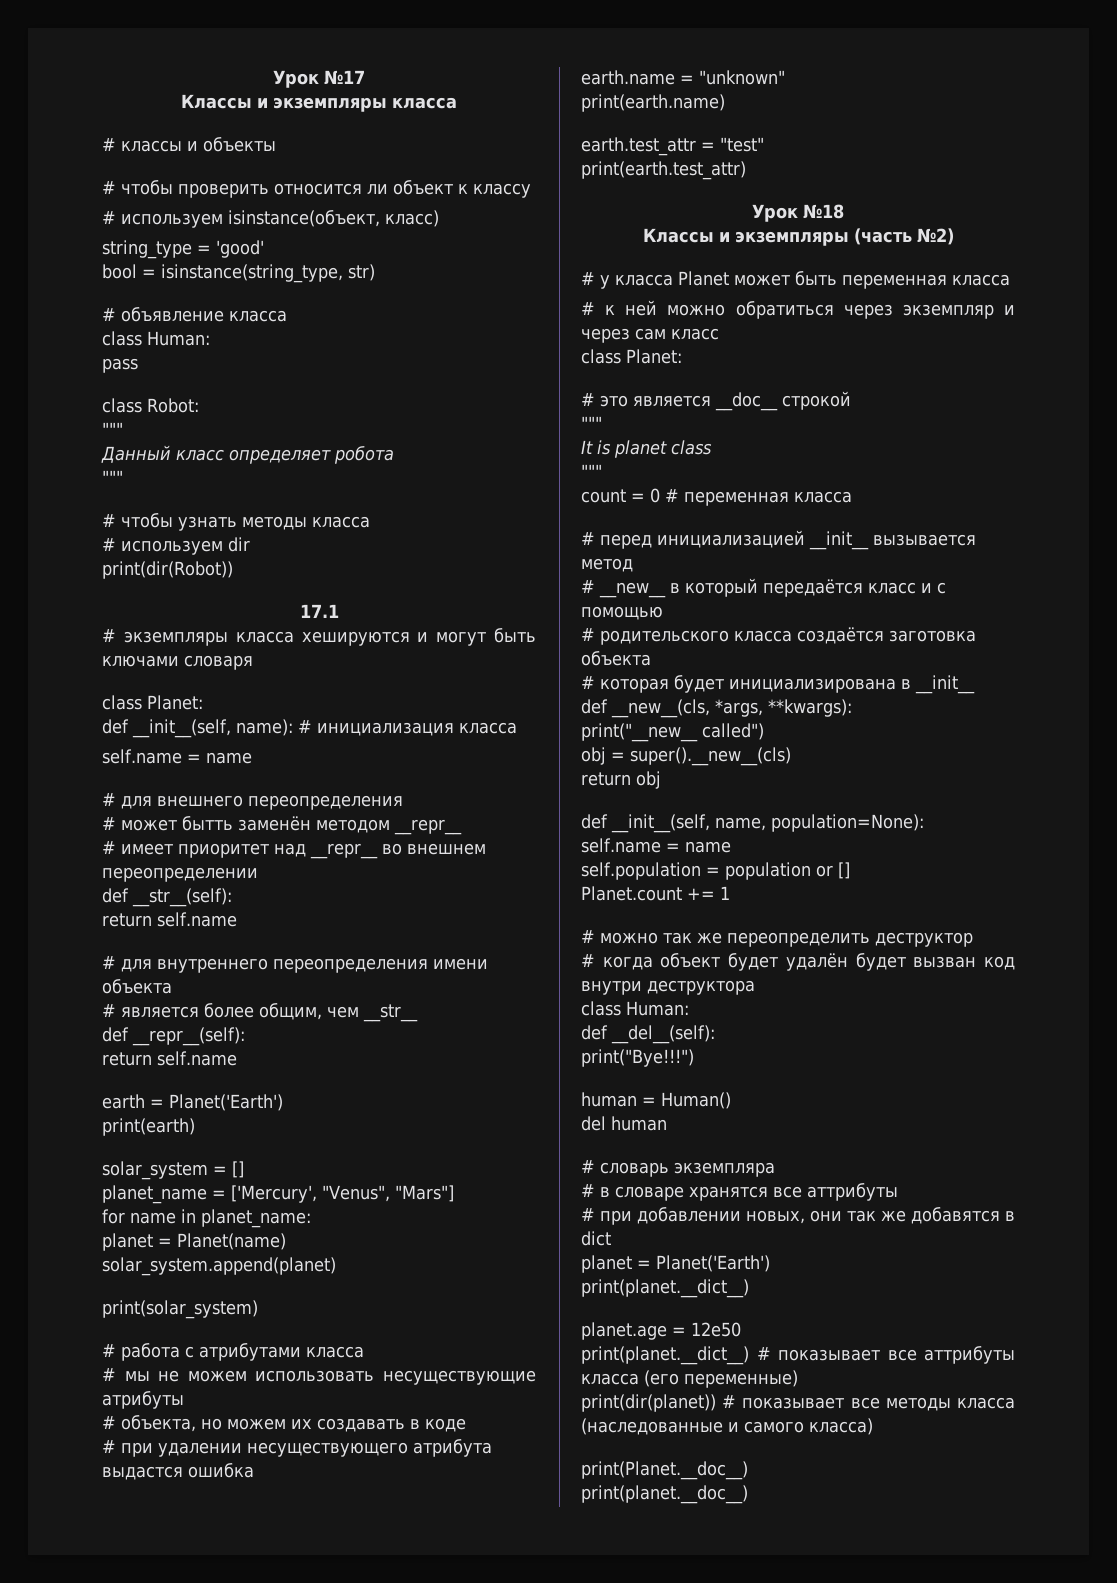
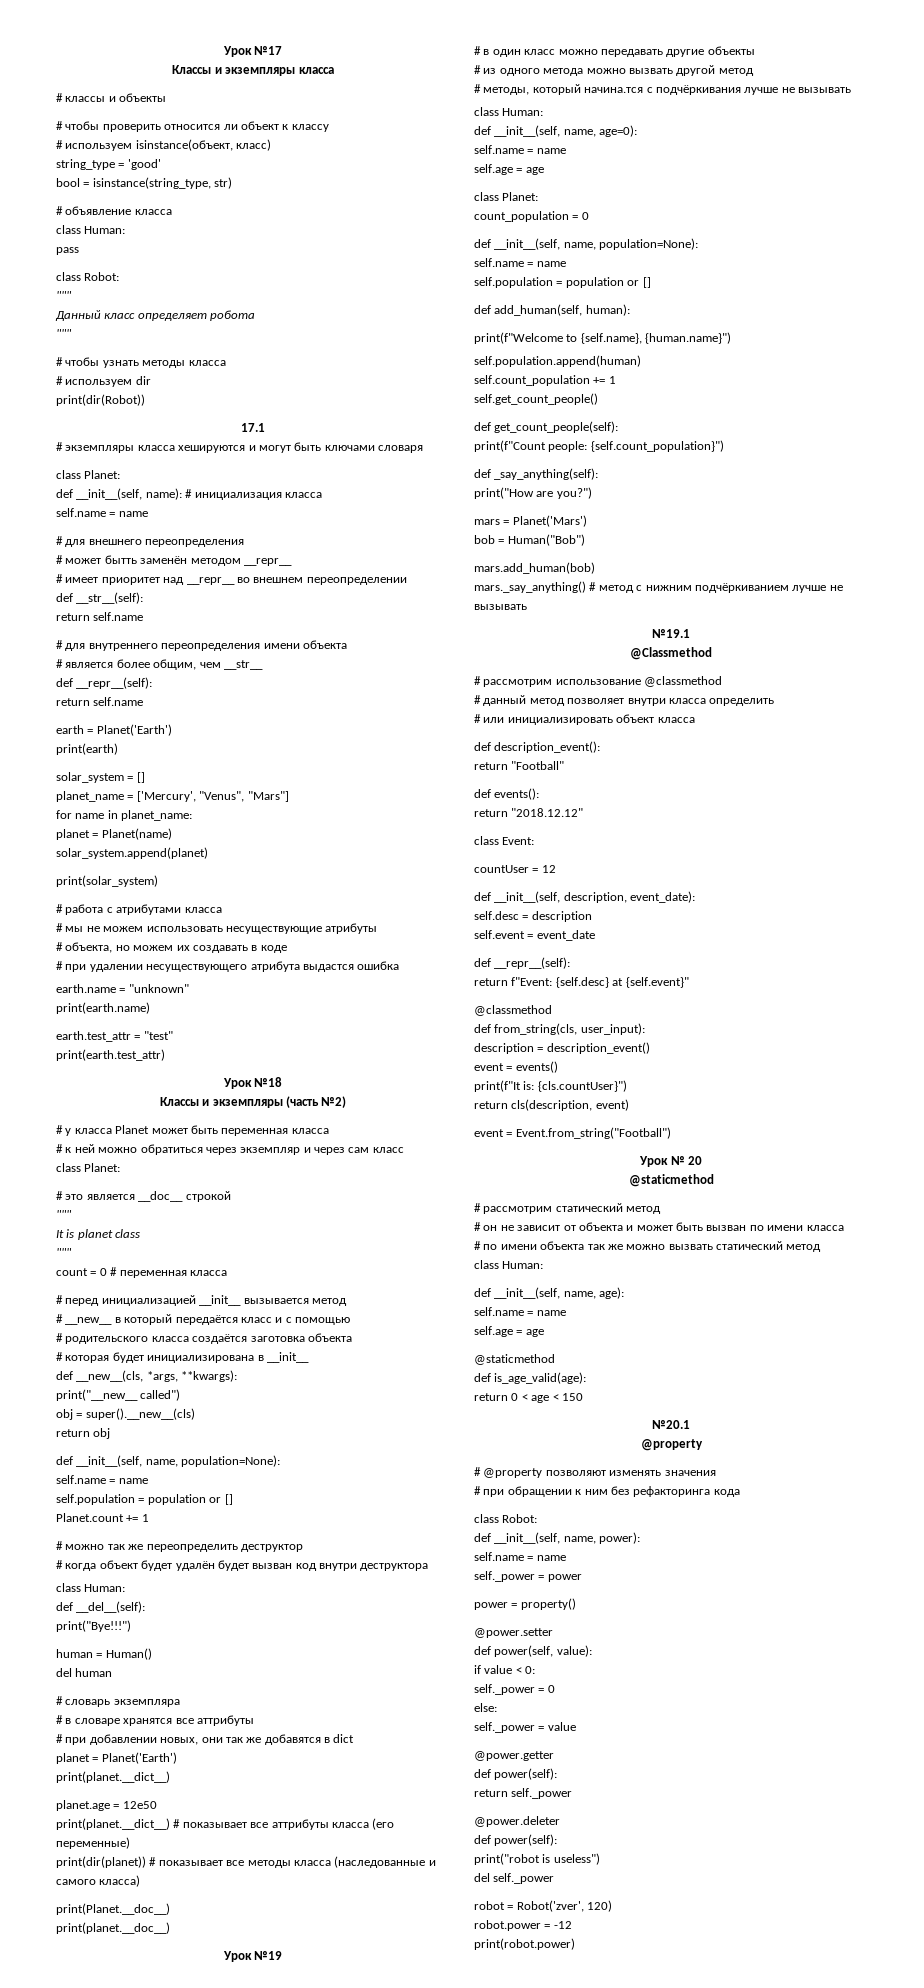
(748, 1494) none -> [222,1951,283,1962] [474,46,755,57] [474,65,754,76] [474,84,851,95] [474,107,544,116] [474,125,638,137] [474,145,566,154] [474,164,544,175] [474,192,539,201] [474,211,589,222] [474,238,699,250] [474,258,566,267] [474,277,651,288] [474,304,630,316] [474,332,732,344] [474,355,641,367] [474,375,616,386] [474,393,598,405] [474,421,619,433] [474,440,724,452] [474,468,599,480] [474,487,592,499] [474,515,587,527] [474,534,585,546] [474,562,595,574] [474,581,843,593] [474,604,527,610] [652,629,690,638] [630,647,712,660] [474,676,723,687] [474,695,775,706] [474,714,695,725] [474,741,601,753] [474,761,565,770] [474,788,540,800] [474,808,584,817] [474,836,535,845] [474,865,556,873] [474,891,696,903] [474,911,592,922] [474,930,595,941] [474,957,571,969] [474,977,689,988] [474,1005,552,1016] [474,1023,645,1035] [474,1042,650,1054] [474,1061,558,1073] [474,1080,627,1092] [474,1099,629,1111] [474,1127,671,1139] [639,1156,702,1167] [628,1174,714,1187] [474,1203,662,1214] [474,1222,844,1231] [474,1241,822,1252] [474,1260,544,1269] [474,1287,625,1299] [474,1307,566,1316] [474,1326,544,1337] [474,1354,555,1365] [474,1372,587,1384] [474,1393,583,1403] [652,1420,690,1429] [640,1439,703,1451] [474,1467,716,1478] [474,1486,740,1497] [474,1514,538,1523] [474,1532,641,1544] [474,1552,566,1561] [474,1571,582,1582] [474,1598,576,1610] [474,1628,553,1638] [474,1645,592,1657] [474,1665,536,1674] [474,1684,555,1695] [474,1703,497,1712] [474,1722,576,1733] [474,1751,554,1761] [474,1768,558,1780] [474,1788,573,1799] [474,1816,560,1827] [474,1834,558,1846] [474,1853,600,1865] [474,1873,555,1884] [474,1900,613,1912] [474,1920,572,1931] [474,1938,575,1950] // Урок №19 // # в один класс можно передавать другие объекты // # из одного метода можно вызвать другой метод // # методы, который начина.тся с подчёркивания лучше не вызывать // class Human: // def __init__(self, name, age=0): // self.name = name // self.age = age // class Planet: // count_population = 0 // def __init__(self, name, population=None): // self.name = name // self.population = population or [] // def add_human(self, human): // print(f"Welcome to {self.name}, {human.name}") // self.population.append(human) // self.count_population += 1 // self.get_count_people() // def get_count_people(self): // print(f"Count people: {self.count_population}") // def _say_anything(self): // print("How are you?") // mars = Planet('Mars') // bob = Human("Bob") // mars.add_human(bob) // mars._say_anything() # метод с нижним подчёркиванием лучше не вызывать // №19.1 // @Classmethod // # рассмотрим использование @classmethod // # данный метод позволяет внутри класса определить // # или инициализировать объект класса // def description_event(): // return "Football" // def events(): // return "2018.12.12" // class Event: // countUser = 12 // def __init__(self, description, event_date): // self.desc = description // self.event = event_date // def __repr__(self): // return f"Event: {self.desc} at {self.event}" // @classmethod // def from_string(cls, user_input): // description = description_event() // event = events() // print(f"It is: {cls.countUser}") // return cls(description, event) // event = Event.from_string("Football") // Урок № 20 // @staticmethod // # рассмотрим статический метод // # он не зависит от объекта и может быть вызван по имени класса // # по имени объекта так же можно вызвать статический метод // class Human: // def __init__(self, name, age): // self.name = name // self.age = age // @staticmethod // def is_age_valid(age): // return 0 < age < 150 // №20.1 // @property // # @property позволяют изменять значения // # при обращении к ним без рефакторинга кода // class Robot: // def __init__(self, name, power): // self.name = name // self._power = power // power = property() // @power.setter // def power(self, value): // if value < 0: // self._power = 0 // else: // self._power = value // @power.getter // def power(self): // return self._power // @power.deleter // def power(self): // print("robot is useless") // del self._power // robot = Robot('zver', 120) // robot.power = -12 // print(robot.power)

